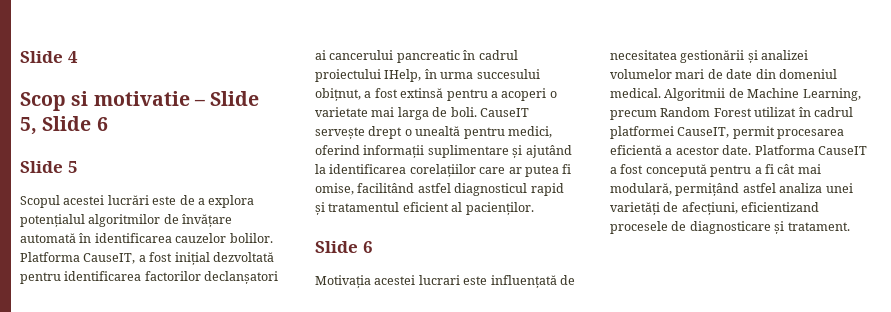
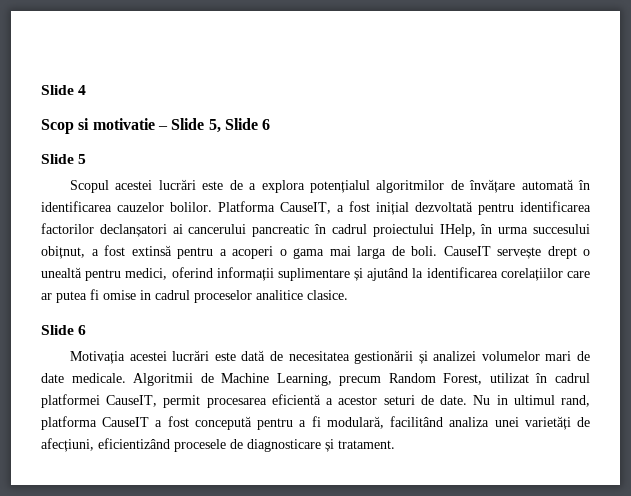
[315,107,368,117] varietate -> [293,248,324,259] gama
[315,183,564,196] [315,202,534,215] omise, facilitând astfel diagnosticul rapid și tratamentul eficient al pacienților. -> [103,290,348,303] omise in cadrul proceselor analitice clasice.
[418,275,557,288] lucrari este influențată -> [172,350,266,361] lucrări este dată
[755,69,837,79] [610,88,661,98] din domeniul medical. -> [71,373,126,383] medicale.
[713,108,752,117] Forest -> [443,373,483,385] Forest,
[722,145,815,155] date. Platforma -> [383,395,590,407] [41,416,97,430] seturi de date. Nu in ultimul rand, platforma
[777,164,821,174] [610,183,776,196] cât mai modulară, permițând astfel -> [326,416,444,429] modulară, facilitând
[741,202,820,212] eficientizand -> [98,438,170,449] eficientizând

